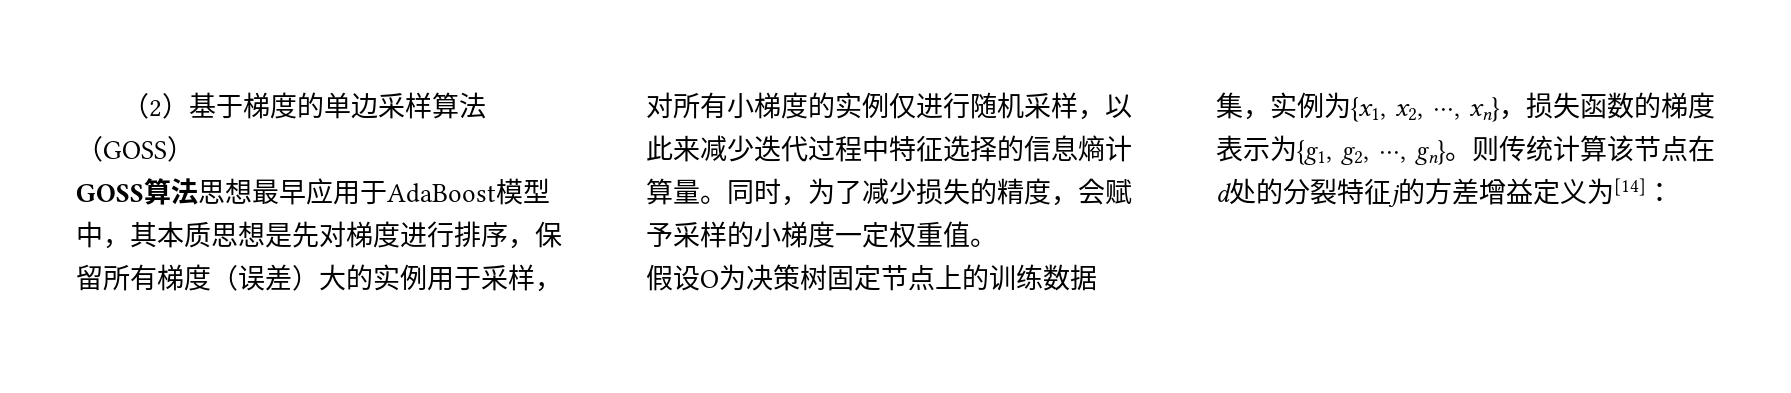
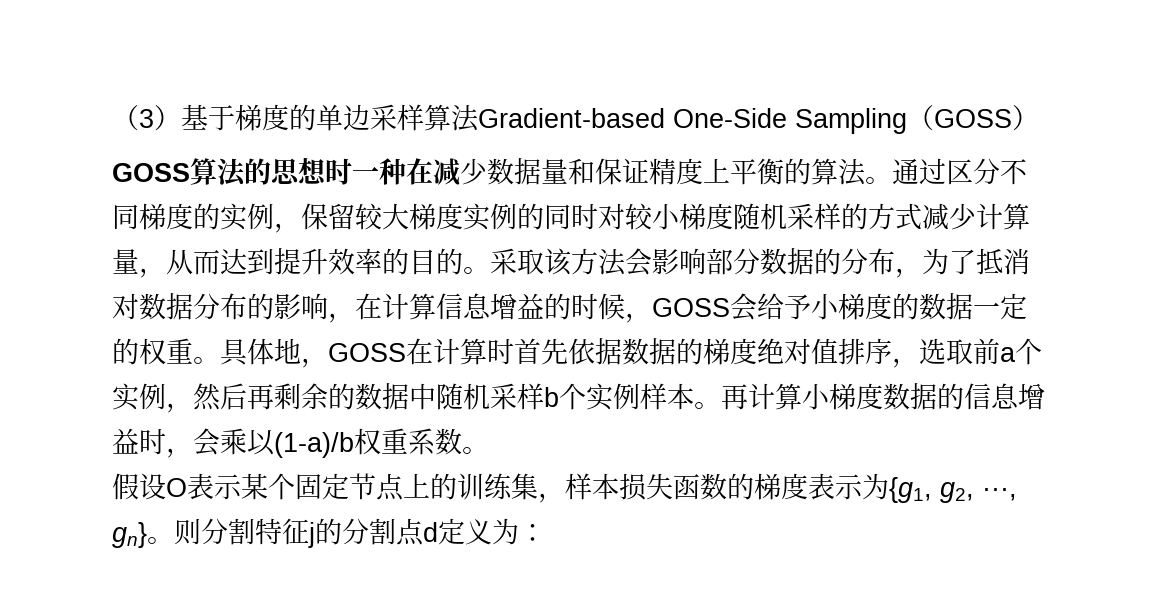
[121,93,162,119] （2 -> [112,105,154,131] （3
(486, 105) none -> [478,108,907,134] Gradient-based One-Side Sampling
[198,178,550,205] [76,221,562,249] [76,264,562,292] [646,92,1132,120] [646,135,1132,162] [646,178,1132,206] [646,221,970,248] 思想最早应用于AdaBoost模型中，其本质思想是先对梯度进行排序，保留所有梯度（误差）大的实例用于采样，对所有小梯度的实例仅进行随机采样，以此来减少迭代过程中特征选择的信息熵计算量。同时，为了减少损失的精度，会赋予采样的小梯度一定权重值 -> [244,157,1027,186] [112,203,1030,233] [112,248,1030,278] [112,293,1027,323] [112,338,1042,368] [112,383,1045,413] [112,428,462,458] 的思想时一种在减少数据量和保证精度上平衡的算法。通过区分不同梯度的实例，保留较大梯度实例的同时对较小梯度随机采样的方式减少计算量，从而达到提升效率的目的。采取该方法会影响部分数据的分布，为了抵消对数据分布的影响，在计算信息增益的时候，GOSS会给予小梯度的数据一定的权重。具体地，GOSS在计算时首先依据数据的梯度绝对值排序，选取前a个实例，然后再剩余的数据中随机采样b个实例样本。再计算小梯度数据的信息增益时，会乘以(1-a)/b权重系数
[719,264,827,291] 为决策树 -> [187,473,295,500] 表示某个
[1043,264,1097,291] [1216,92,1526,122] 数据集，实例为{x1, x2, ···, xn}， -> [511,473,619,503] 集，样本
[1499,135,1715,162] [1216,178,1646,207] 传统计算该节点在d处的分裂特征j的方差增益定义为[14] -> [201,518,519,548] 分割特征j的分割点d定义为

